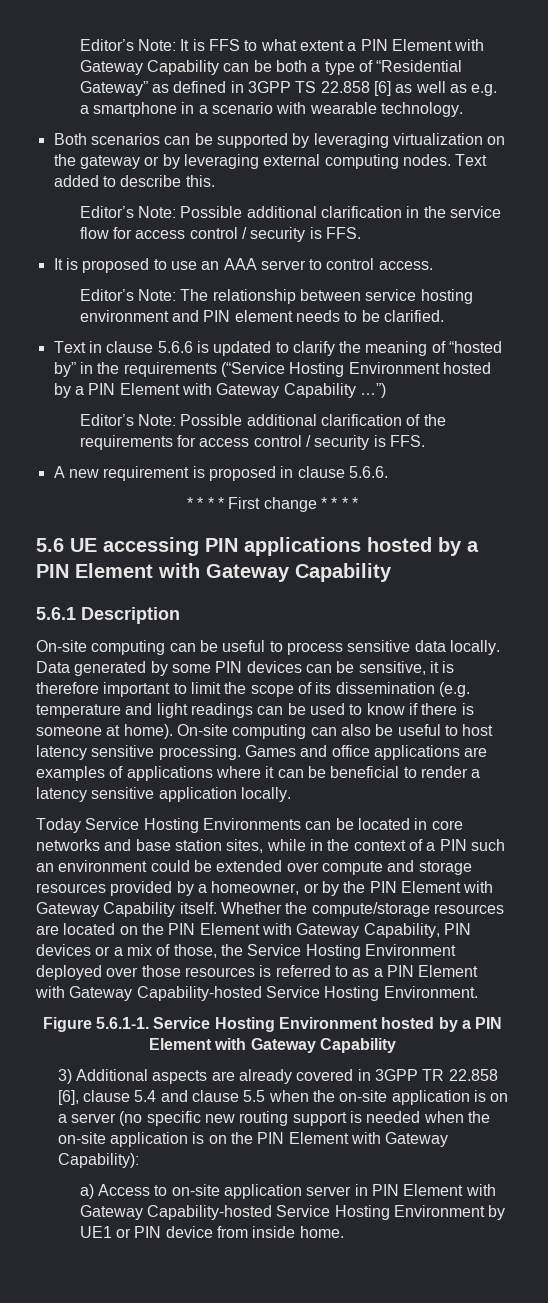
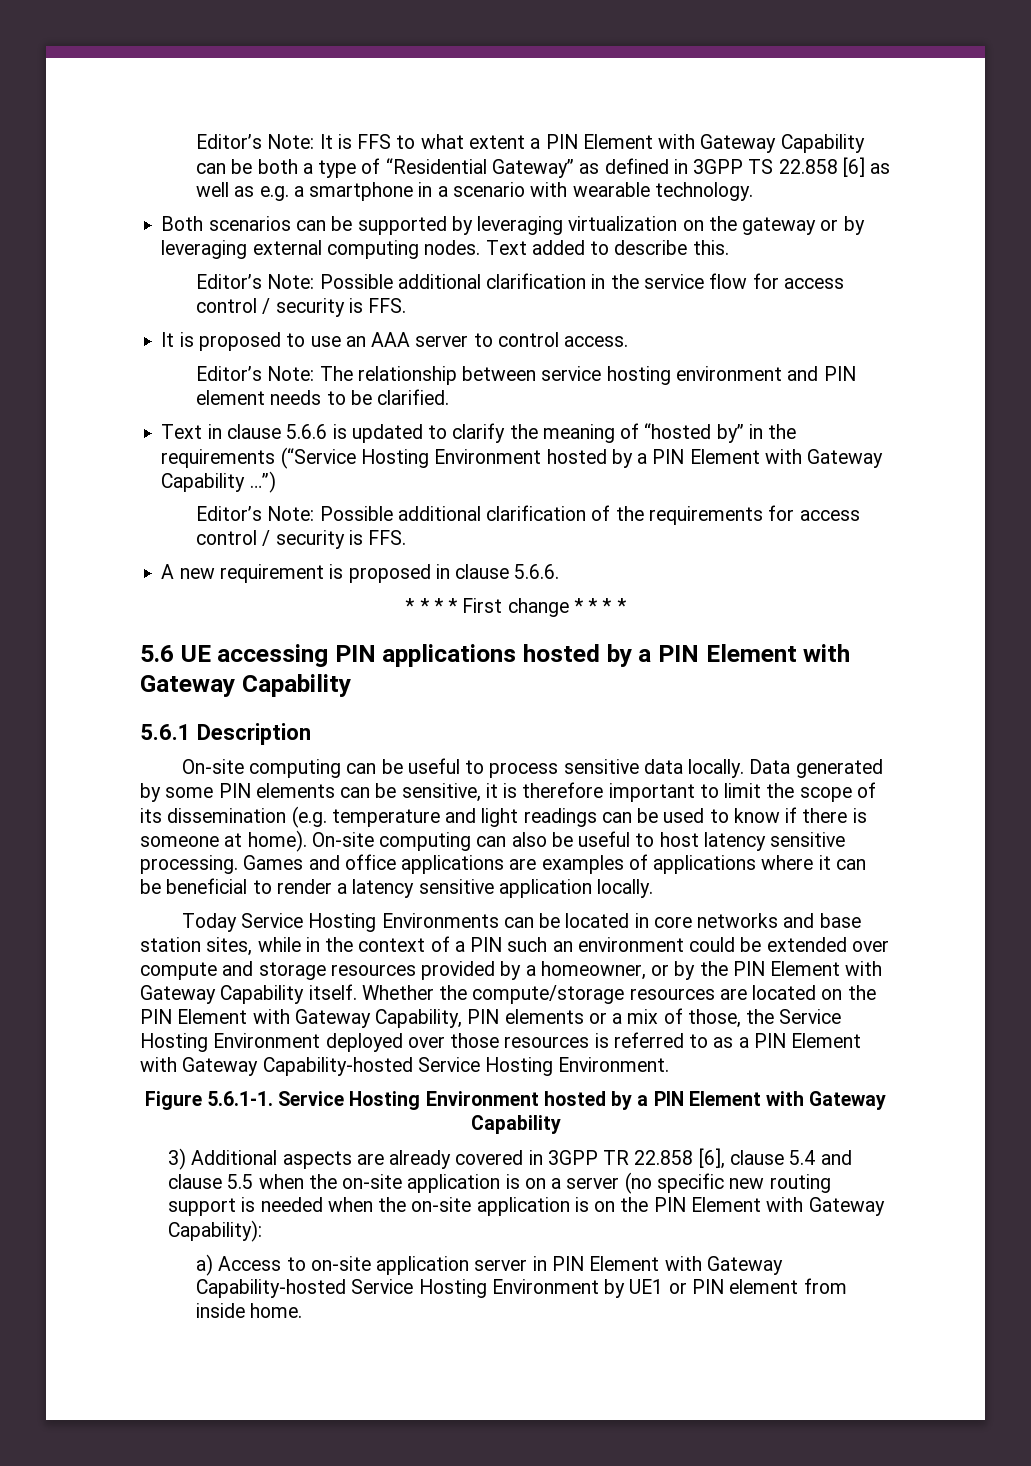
[246,661,302,673] devices -> [255,783,335,798] elements
[36,944,91,956] devices -> [504,1009,584,1024] elements
[165,1226,213,1238] device -> [729,1279,799,1294] element

